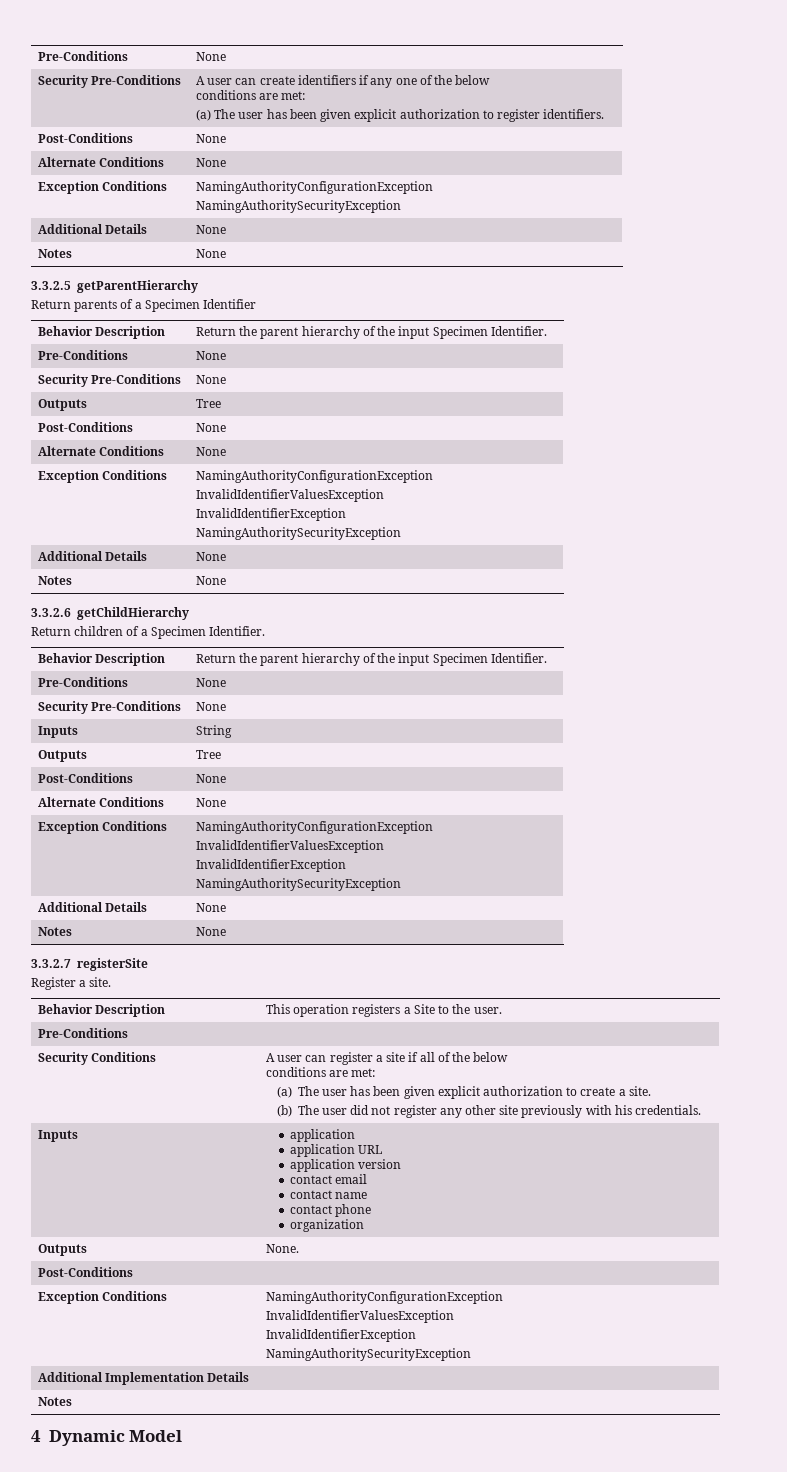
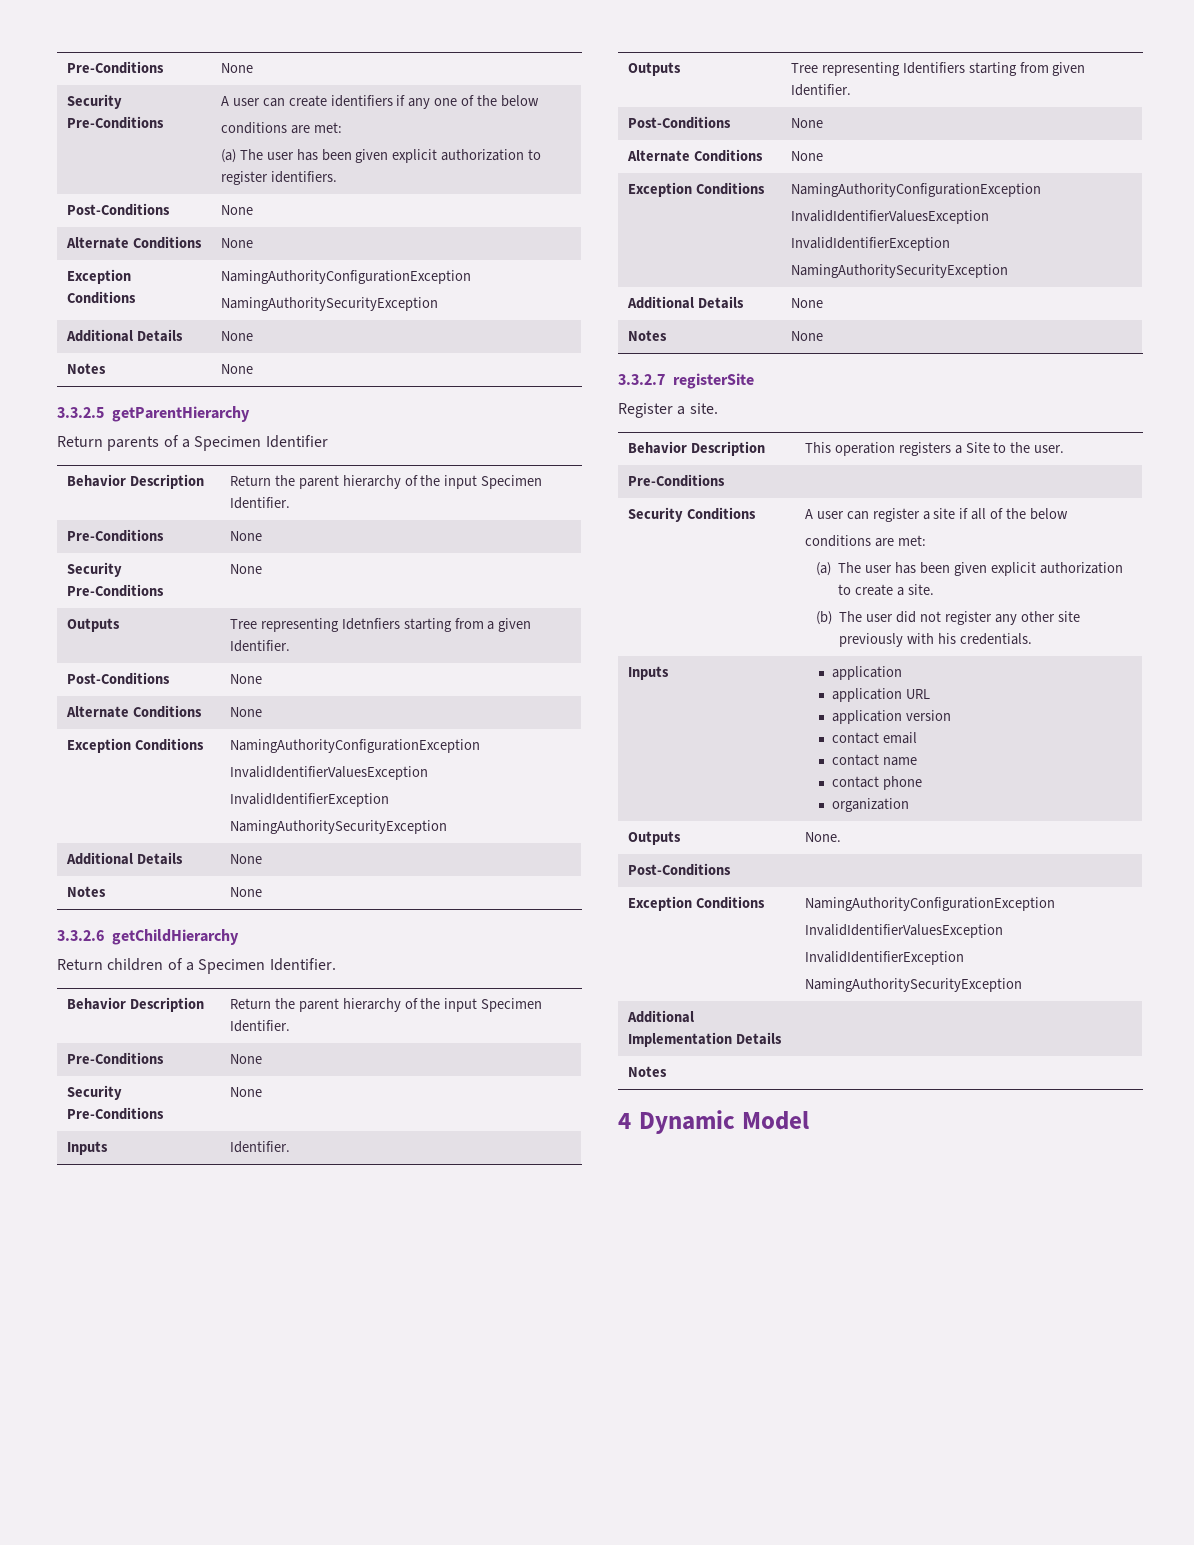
(221, 403) none -> [260,618,532,632] [229,640,290,652] representing Idetnfiers starting from a given Identifier.
[195,725,232,738] [37,750,87,762] [195,750,221,759] String // Outputs | Tree -> [229,1141,290,1153] [627,62,681,76] [790,62,1086,76] [790,84,851,96] Identifier. // Outputs | Tree representing Identifiers starting from given Identifier.

